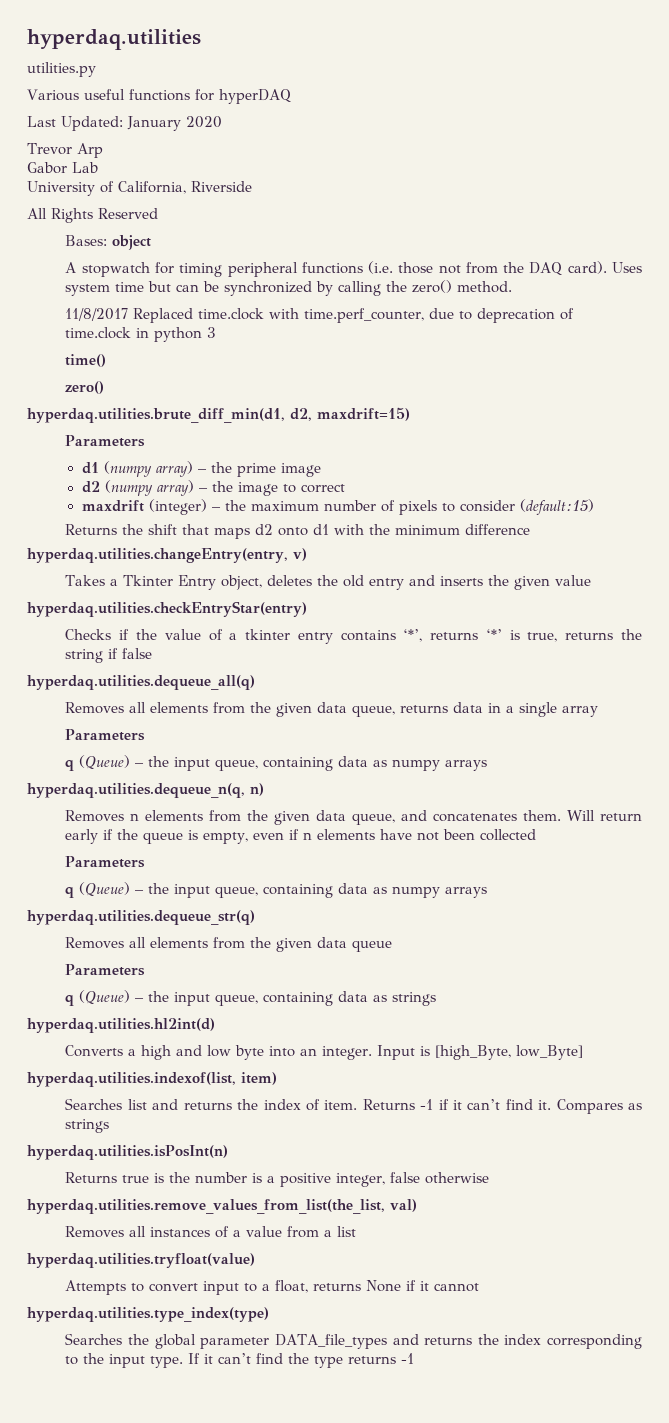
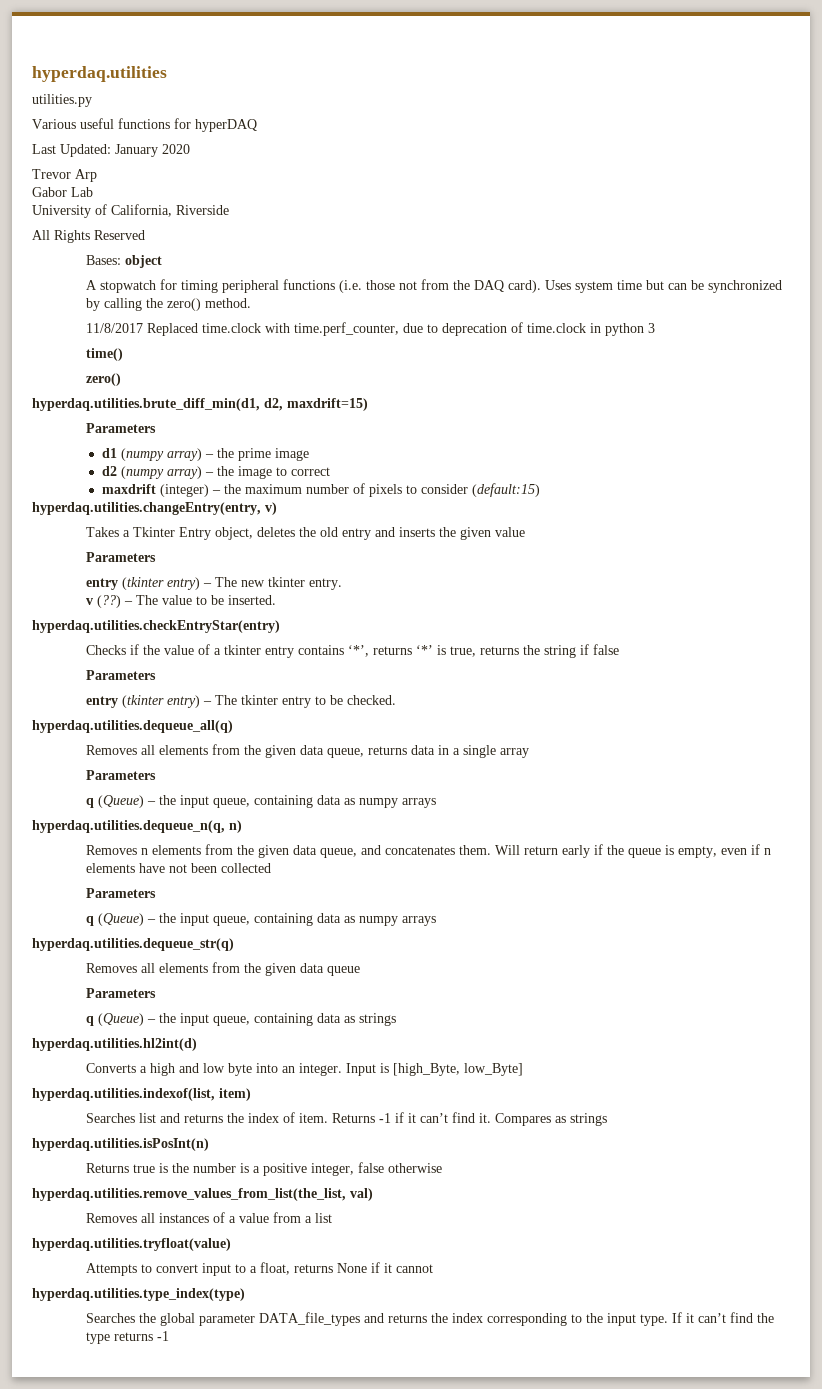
[65,524,531,539] // Returns the shift that maps d2 onto d1 with the minimum difference -> (540, 490) none
(592, 580) none -> [86,552,157,562] [86,577,343,590] [86,595,277,608] // Parameters // entry (tkinter entry) – The new tkinter entry. // v (??) – The value to be inserted.
(153, 653) none -> [86,670,157,680] [86,695,397,708] // Parameters // entry (tkinter entry) – The tkinter entry to be checked.

